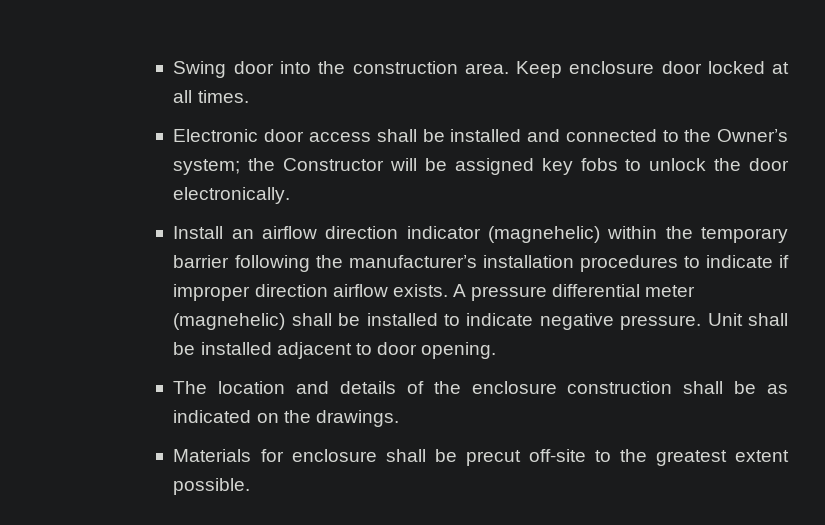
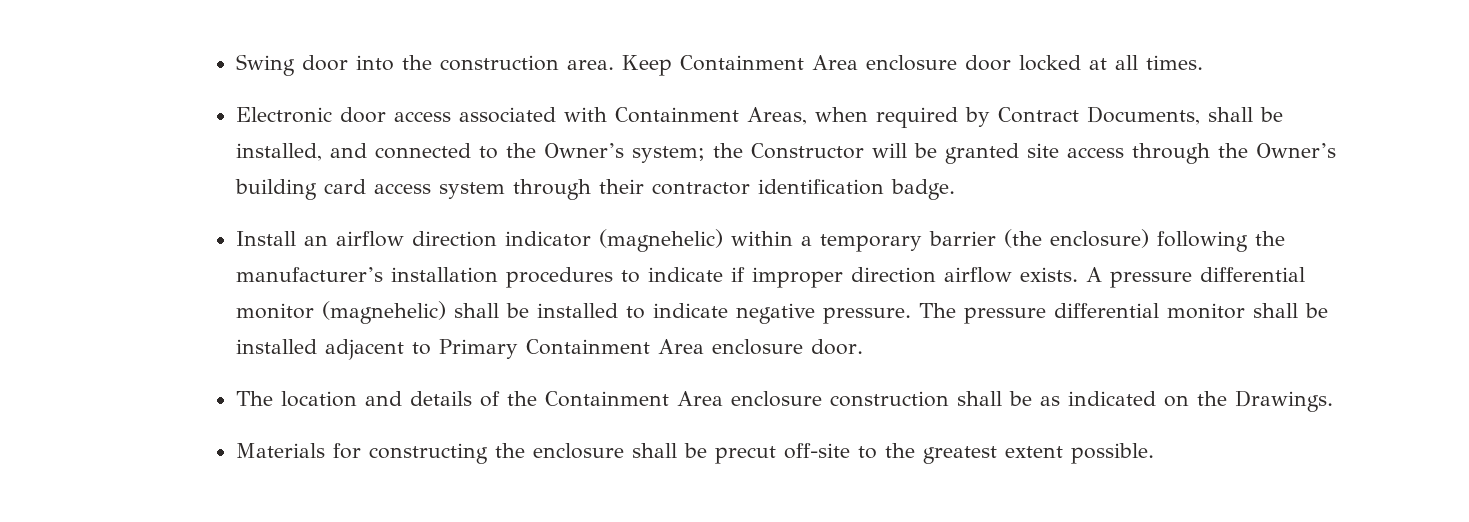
(562, 69) none -> [679,55,858,71] Containment Area
[376,129,522,142] shall be installed -> [458,106,1283,128] [235,143,322,161] associated with Containment Areas, when required by Contract Documents, shall be installed,
[454,158,789,175] [173,187,291,204] assigned key fobs to unlock the door electronically. -> [944,143,1336,164] [234,179,955,200] granted site access through the Owner’s building card access system through their contractor identification badge.
[665,226,693,239] the -> [800,236,812,246] a
(230, 261) none -> [1003,229,1149,248] (the enclosure)
[645,285,696,297] meter -> [235,303,314,319] monitor
[707,313,743,326] Unit -> [918,303,1245,324] The pressure differential monitor
[377,342,497,359] door opening. -> [438,339,863,359] Primary Containment Area enclosure door.
(461, 387) none -> [544,391,723,407] Containment Area
[315,410,399,427] drawings. -> [1234,390,1333,412] Drawings.
(284, 455) none -> [368,443,525,464] constructing the

